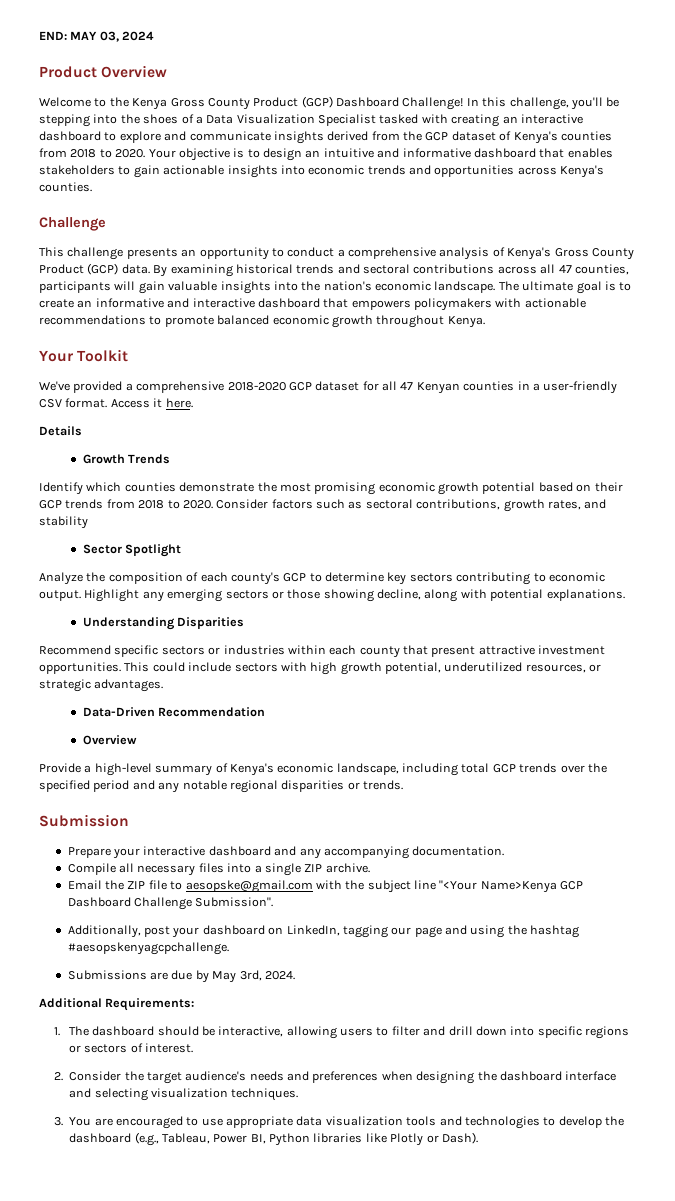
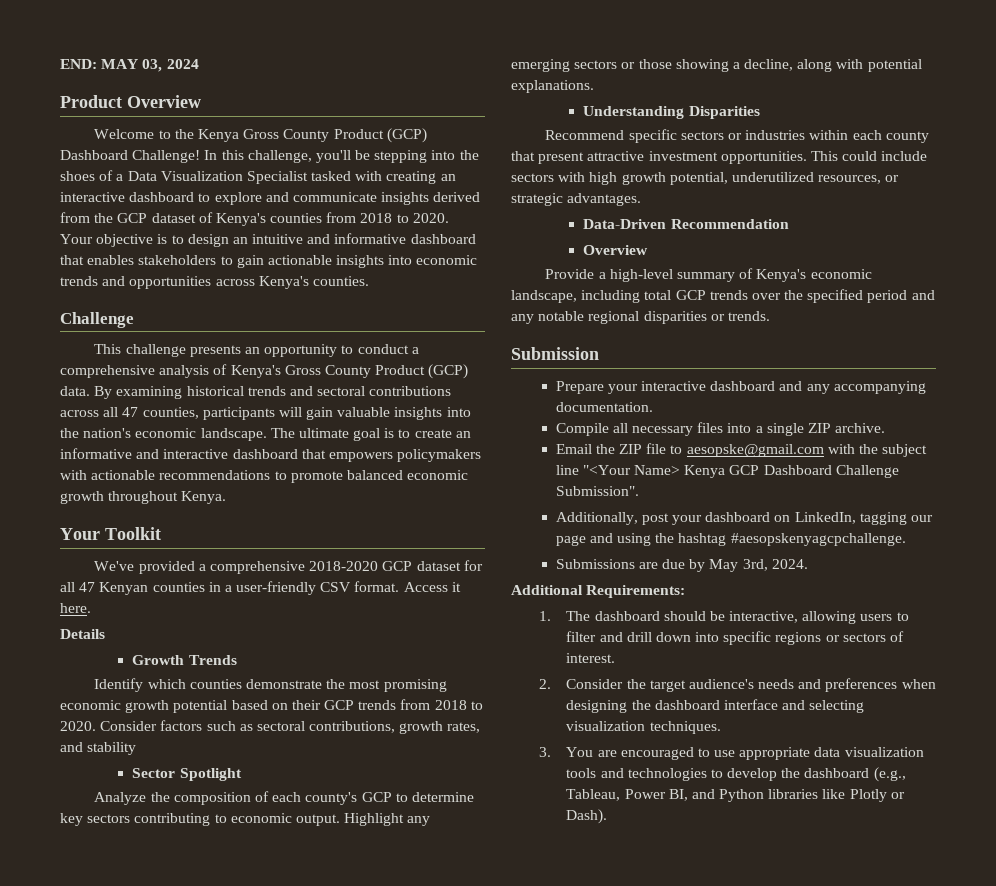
(374, 595) none -> [732,62,740,69] a
[480,881,557,893] Name>Kenya -> [634,465,726,478] Name> Kenya
(266, 1139) none -> [691,789,715,799] and

